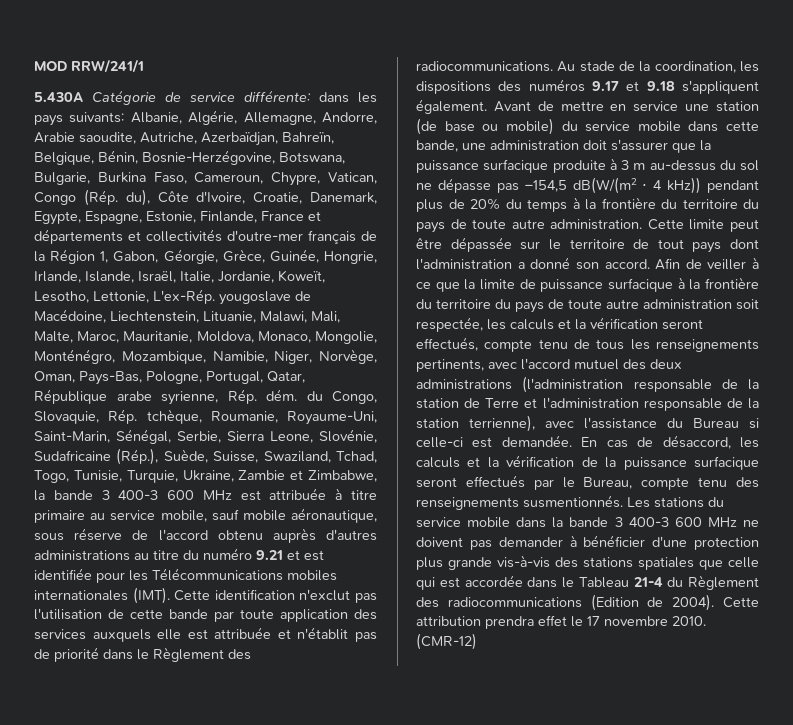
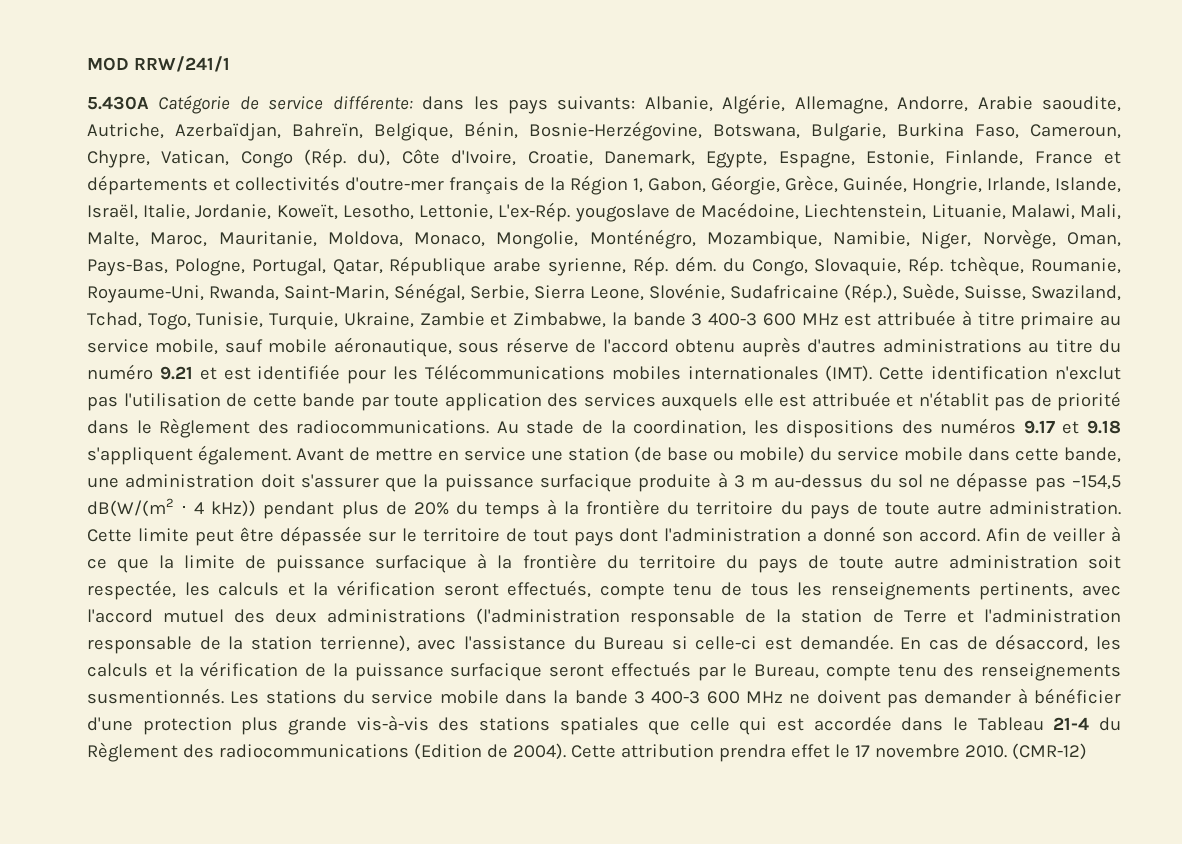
(377, 418) none -> [209,285,279,301] Rwanda,

